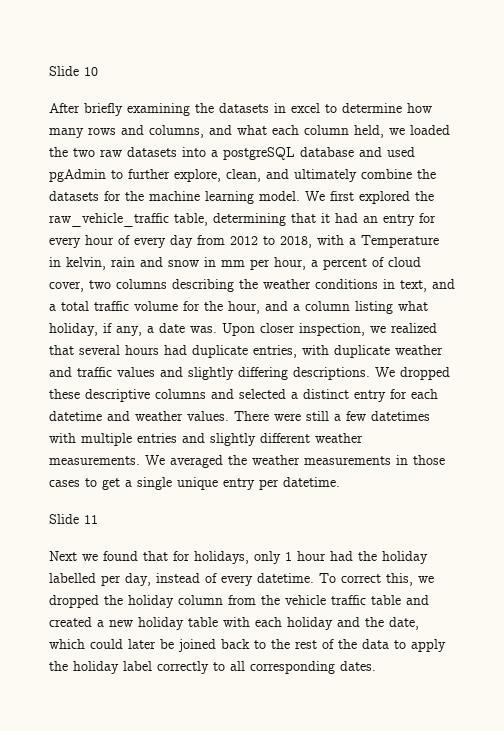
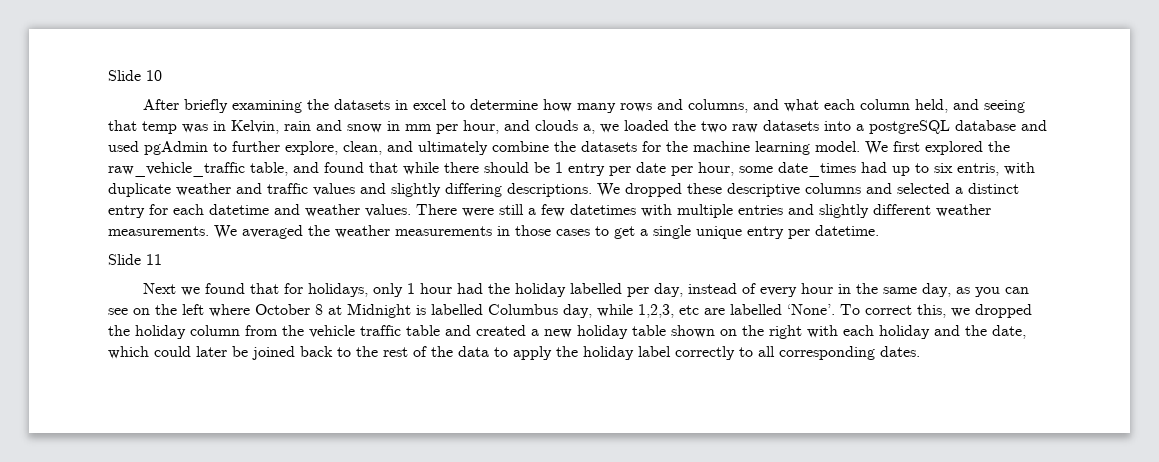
(384, 131) none -> [952,99,1025,113] [108,120,595,134] and seeing that temp was in Kelvin, rain and snow in mm per hour, and clouds a,
[213,213,436,226] [49,235,439,248] [49,257,421,270] [49,279,455,292] [49,301,428,314] [49,323,437,336] [49,345,297,358] determining that it had an entry for every hour of every day from 2012 to 2018, with a Temperature in kelvin, rain and snow in mm per hour, a percent of cloud cover, two columns describing the weather conditions in text, and a total traffic volume for the hour, and a column listing what holiday, if any, a date was. Upon closer inspection, we realized that several hours had duplicate entries, -> [293,162,999,177] and found that while there should be 1 entry per date per hour, some date_times had up to six entris,
[257,573,314,583] datetime. -> [800,283,1029,297] [108,303,835,318] hour in the same day, as you can see on the left where October 8 at Midnight is labelled Columbus day, while 1,2,3, etc are labelled ‘None’.
(218, 622) none -> [671,325,802,339] shown on the right

